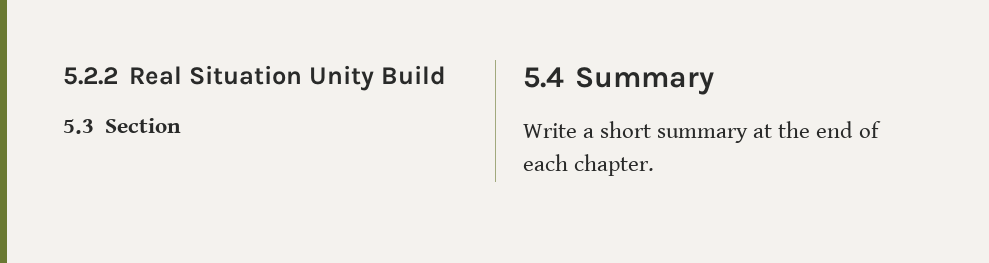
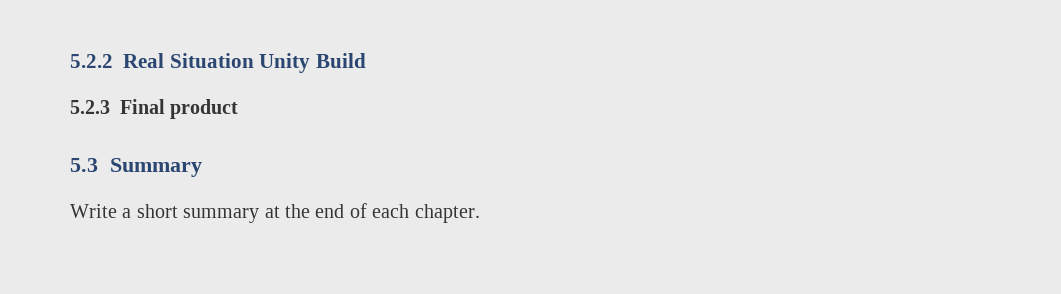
[63,118,182,134] [523,67,564,88] 5.3 Section // 5.4 -> [70,99,239,119] [70,158,98,172] 5.2.3 Final product // 5.3

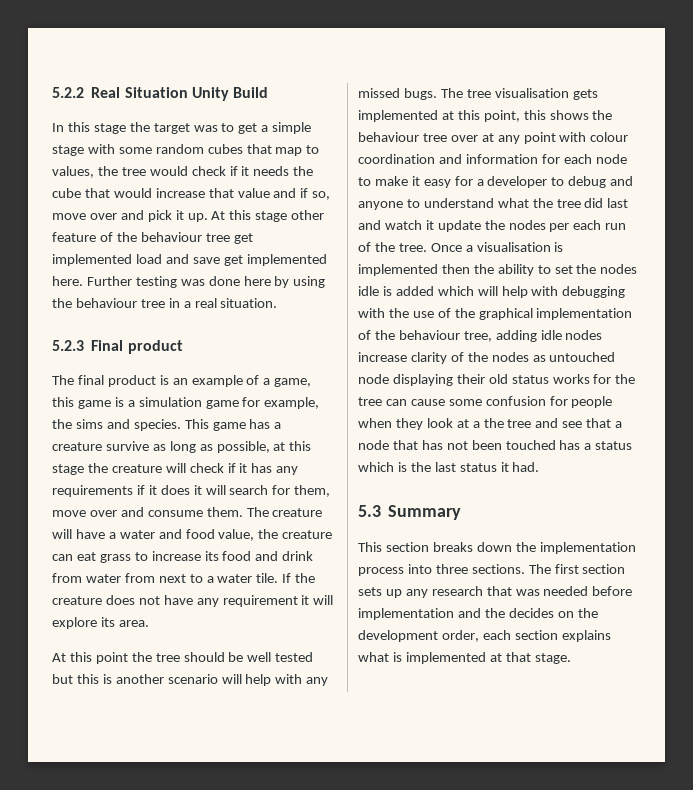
[70,99,239,119] [70,158,202,177] [70,203,480,223] 5.2.3 Final product // 5.3 Summary // Write a short summary at the end of each chapter. -> [52,122,312,134] [52,144,320,156] [52,166,314,178] [52,188,331,200] [52,210,325,222] [52,232,253,244] [52,254,327,266] [52,276,326,288] [52,298,278,308] [52,340,183,354] [52,375,312,387] [52,397,320,409] [52,419,282,431] [52,441,312,453] [52,463,299,475] [52,485,331,497] [52,507,323,517] [52,529,333,541] [52,551,314,563] [52,573,316,583] [52,595,334,607] [52,617,149,629] [52,652,314,664] [52,674,329,686] [358,88,598,100] [358,110,613,122] [358,132,629,144] [358,154,627,164] [358,176,634,188] [358,198,629,210] [358,220,627,232] [358,242,564,252] [358,264,638,276] [358,286,626,298] [358,308,633,320] [358,330,603,342] [358,352,616,364] [358,374,636,386] [358,396,613,408] [358,418,623,430] [358,440,633,450] [358,462,540,472] [358,505,462,520] [358,542,636,554] [358,564,626,576] [358,586,633,598] [358,608,598,620] [358,630,611,642] [358,652,571,664] In this stage the target was to get a simple stage with some random cubes that map to values, the tree would check if it needs the cube that would increase that value and if so, move over and pick it up. At this stage other feature of the behaviour tree get implemented load and save get implemented here. Further testing was done here by using the behaviour tree in a real situation. // 5.2.3 Final product // The final product is an example of a game, this game is a simulation game for example, the sims and species. This game has a creature survive as long as possible, at this stage the creature will check if it has any requirements if it does it will search for them, move over and consume them. The creature will have a water and food value, the creature can eat grass to increase its food and drink from water from next to a water tile. If the creature does not have any requirement it will explore its area. // At this point the tree should be well tested but this is another scenario will help with any missed bugs. The tree visualisation gets implemented at this point, this shows the behaviour tree over at any point with colour coordination and information for each node to make it easy for a developer to debug and anyone to understand what the tree did last and watch it update the nodes per each run of the tree. Once a visualisation is implemented then the ability to set the nodes idle is added which will help with debugging with the use of the graphical implementation of the behaviour tree, adding idle nodes increase clarity of the nodes as untouched node displaying their old status works for the tree can cause some confusion for people when they look at a the tree and see that a node that has not been touched has a status which is the last status it had. // 5.3 Summary // This section breaks down the implementation process into three sections. The first section sets up any research that was needed before implementation and the decides on the development order, each section explains what is implemented at that stage.

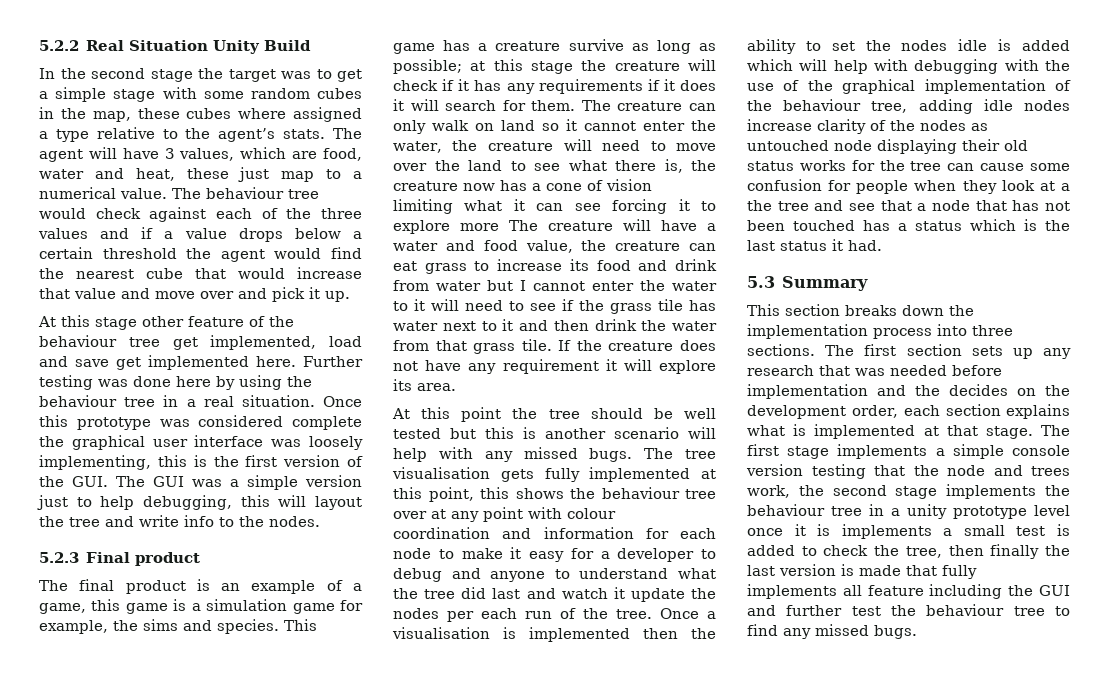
[67,122,90,132] this -> [60,68,145,79] the second
[246,144,320,156] [52,166,314,178] that map to values, the tree would check if it needs the -> [39,107,362,122] [39,127,362,142] [39,147,362,162] [39,167,362,182] [39,187,319,199] [39,207,362,222] [38,227,362,242] [39,247,362,262] [39,268,134,279] in the map, these cubes where assigned a type relative to the agent’s stats. The agent will have 3 values, which are food, water and heat, these just map to a numerical value. The behaviour tree would check against each of the three values and if a value drops below a certain threshold the agent would find the nearest
[300,188,331,200] if so, -> (150, 293) none
(208, 217) none -> (350, 296) //
[52,254,132,266] implemented -> [210,335,317,350] implemented,
(278, 303) none -> [323,396,362,407] [39,415,362,430] [39,435,364,450] [39,455,363,470] [39,475,362,490] [37,495,362,510] [39,515,320,527] Once this prototype was considered complete the graphical user interface was loosely implementing, this is the first version of the GUI. The GUI was a simple version just to help debugging, this will layout the tree and write info to the nodes.
[216,441,270,453] possible, -> [393,59,462,74] possible;
[294,485,331,497] [52,507,243,517] them, move over and consume them. -> [531,100,716,111] [393,119,716,134] [393,139,716,153] [393,159,716,173] [393,179,652,191] [393,199,716,214] [393,220,499,234] them. The creature can only walk on land so it cannot enter the water, the creature will need to move over the land to see what there is, the creature now has a cone of vision limiting what it can see forcing it to explore more
[124,573,253,583] from next to a water -> [487,280,717,291] [393,299,716,314] [393,319,717,331] [393,340,516,354] but I cannot enter the water to it will need to see if the grass tile has water next to it and then drink the water from that grass
(598, 94) none -> [544,468,580,482] fully
(571, 658) none -> [1041,425,1070,436] [747,444,1070,459] [746,464,1070,479] [747,484,1070,499] [747,504,1070,519] [747,524,1070,539] [747,544,1070,559] [747,564,977,579] [747,584,1070,599] [747,604,1070,616] [747,624,917,639] The first stage implements a simple console version testing that the node and trees work, the second stage implements the behaviour tree in a unity prototype level once it is implements a small test is added to check the tree, then finally the last version is made that fully implements all feature including the GUI and further test the behaviour tree to find any missed bugs.

